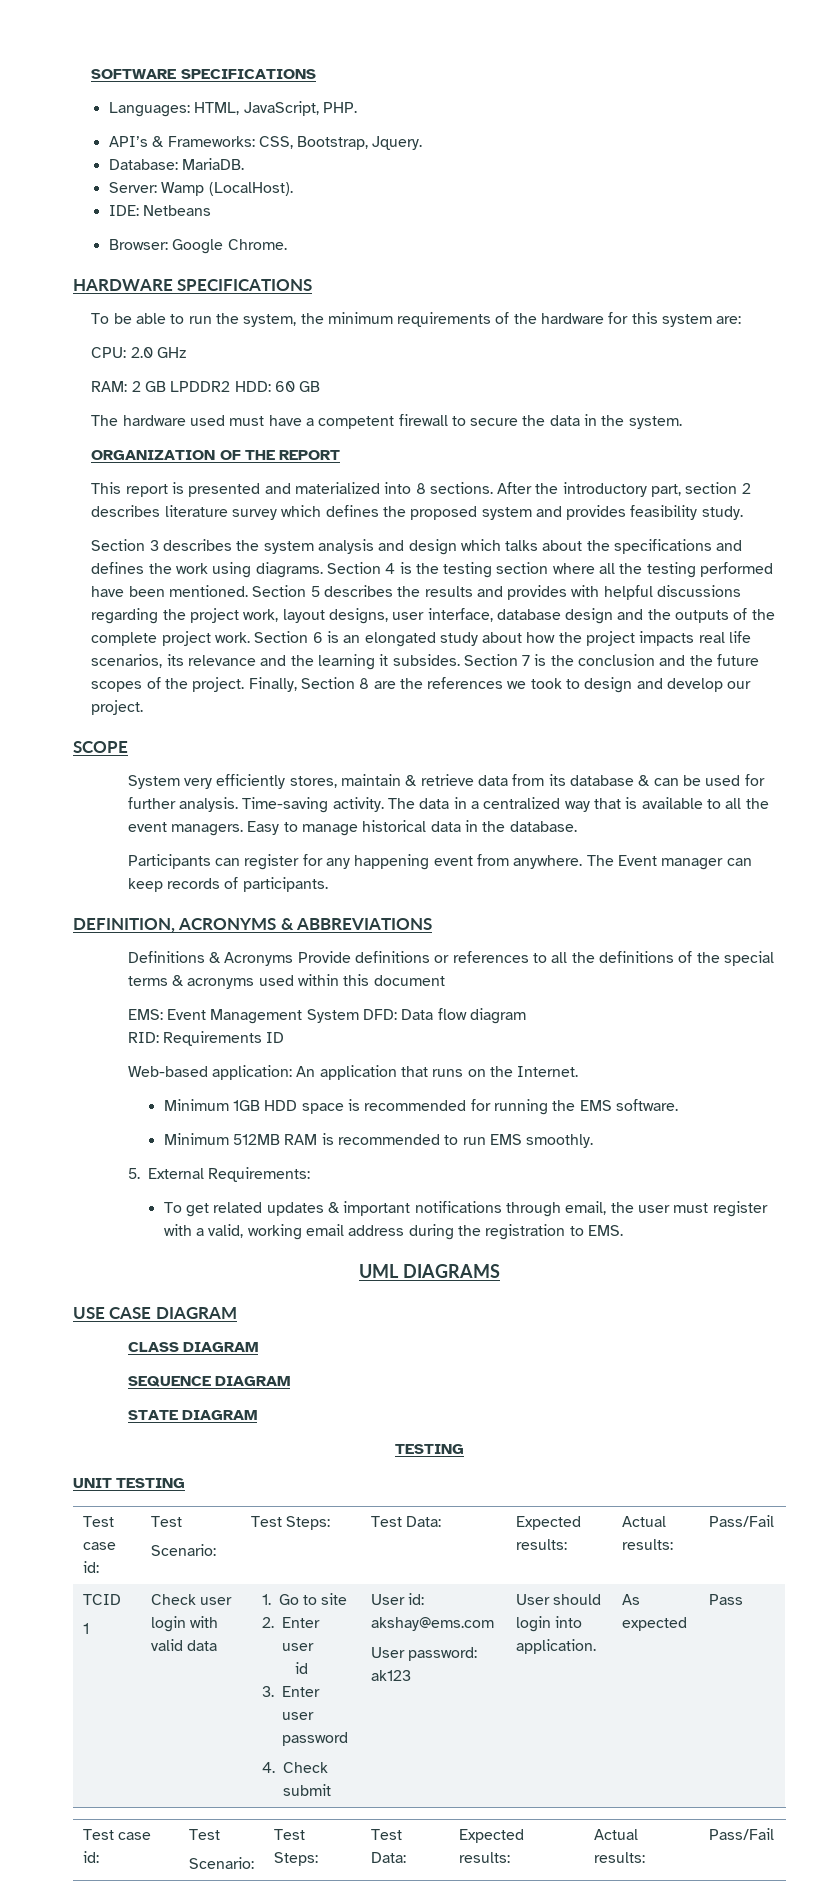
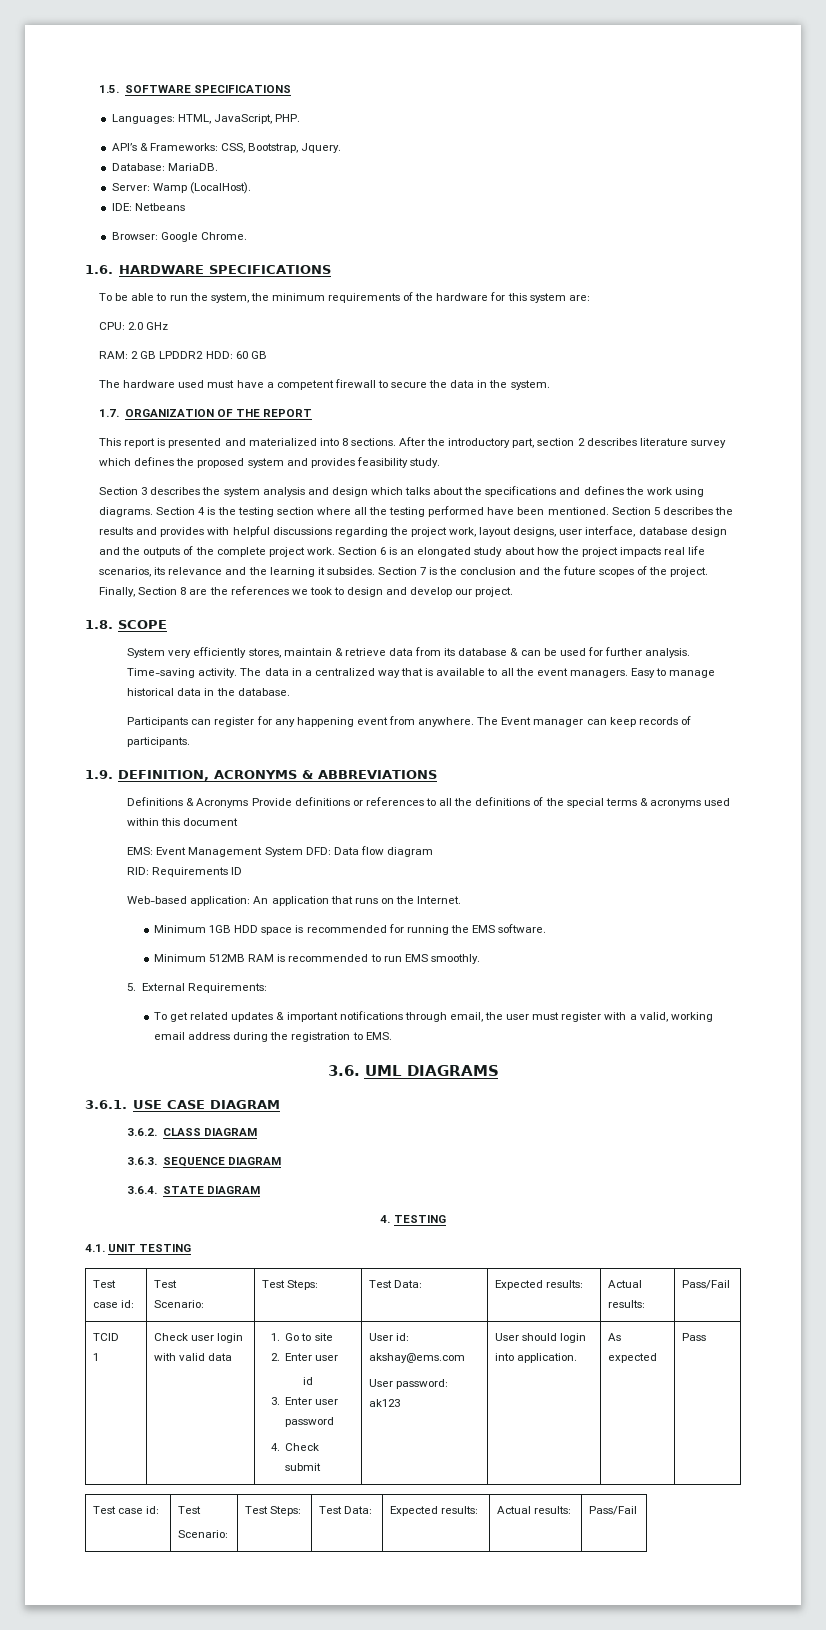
(91, 74) none -> [99,85,120,93] 1.5.
(287, 244) none -> [85,265,113,274] 1.6.
(682, 422) none -> [99,409,120,417] 1.7.
(144, 707) none -> [85,620,113,629] 1.8.
(328, 884) none -> [85,770,113,779] 1.9.
(623, 1230) none -> [327,1065,360,1076] 3.6.
(500, 1271) none -> [85,1100,127,1109] 3.6.1.
(237, 1313) none -> [127,1128,158,1136] 3.6.2.
(259, 1347) none -> [127,1157,158,1165] 3.6.3.
(291, 1381) none -> [127,1186,158,1194] 3.6.4.
[395,1444,464,1454] TESTING // -> [380,1215,446,1223] [85,1244,105,1252] 4. TESTING // 4.1.

